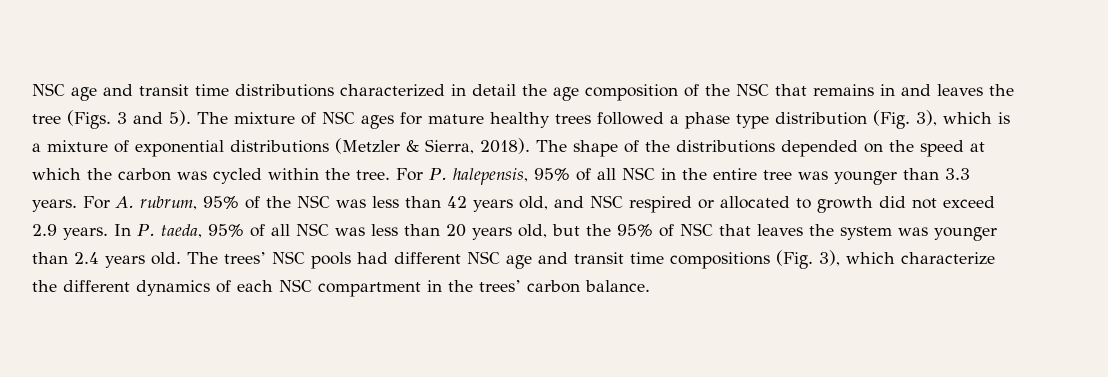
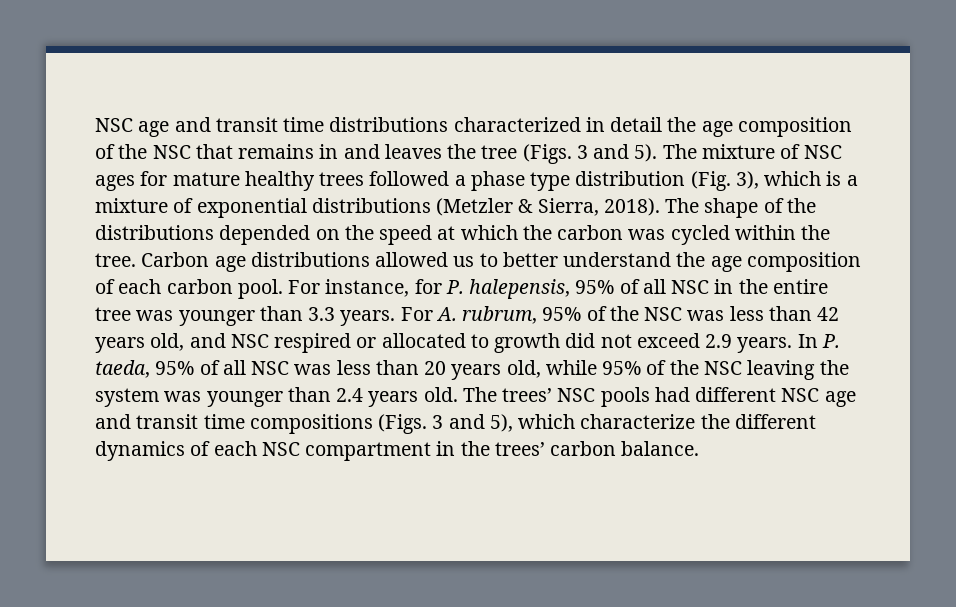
[396,168,423,181] For -> [141,252,861,272] [95,279,442,299] Carbon age distributions allowed us to better understand the age composition of each carbon pool. For instance, for
[551,223,803,237] but the 95% of NSC that leaves -> [545,360,816,380] while 95% of the NSC leaving
[776,250,840,269] (Fig. 3), -> [378,414,513,434] (Figs. 3 and 5),

